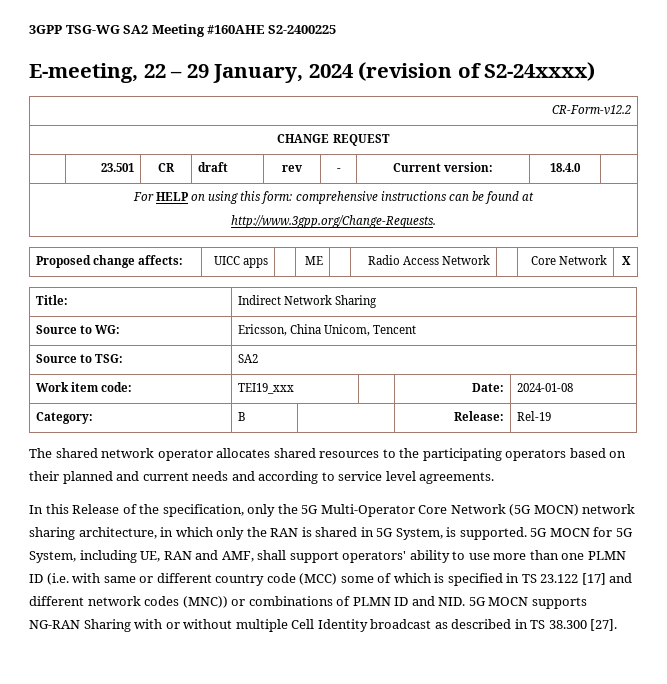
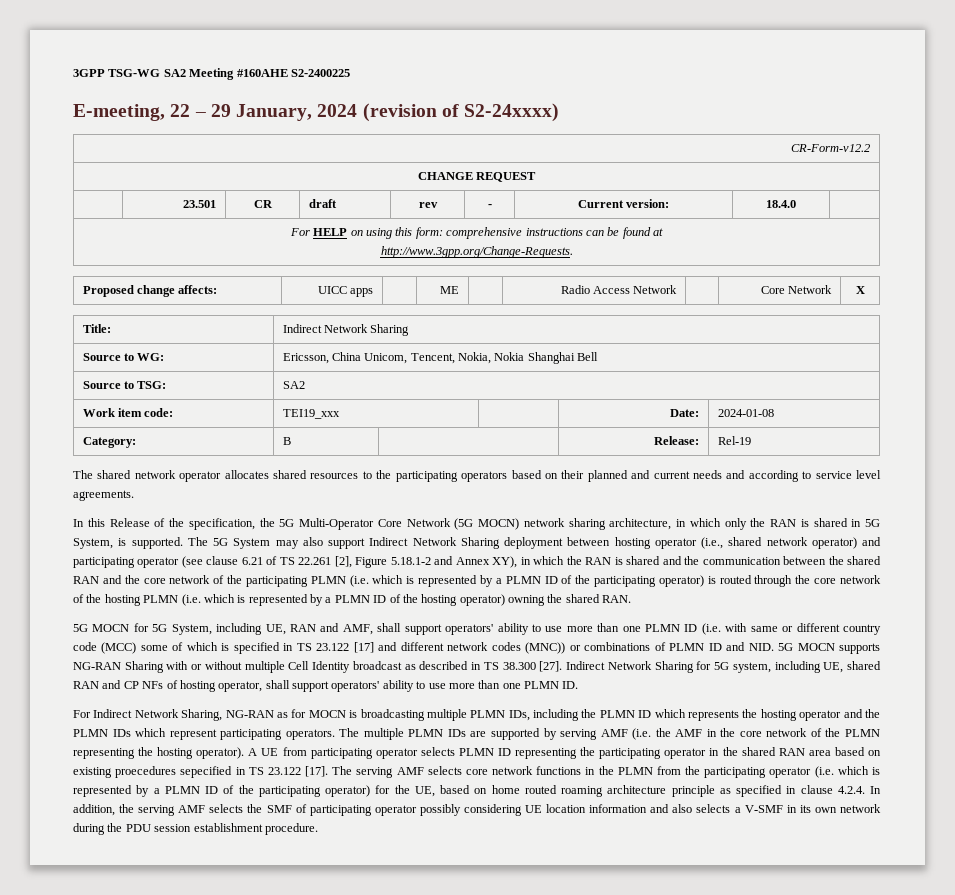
[372,325,416,334] Tencent -> [410,352,599,364] Tencent, Nokia, Nokia Shanghai Bell
[247,504,276,517] only -> (255, 524) none
(527, 533) none -> [187,537,881,549] [73,556,882,568] [73,575,881,587] [73,594,632,606] The 5G System may also support Indirect Network Sharing deployment between hosting operator (i.e., shared network operator) and participating operator (see clause 6.21 of TS 22.261 [2], Figure 5.18.1-2 and Annex XY), in which the RAN is shared and the communication between the shared RAN and the core network of the participating PLMN (i.e. which is represented by a PLMN ID of the participating operator) is routed through the core network of the hosting PLMN (i.e. which is represented by a PLMN ID of the hosting operator) owning the shared RAN. //
(618, 625) none -> [566,661,882,673] [73,680,579,692] [73,709,881,721] [73,728,880,740] [73,747,882,759] [73,766,880,778] [73,785,881,797] [73,804,881,816] [73,823,318,835] Indirect Network Sharing for 5G system, including UE, shared RAN and CP NFs of hosting operator, shall support operators' ability to use more than one PLMN ID. // For Indirect Network Sharing, NG-RAN as for MOCN is broadcasting multiple PLMN IDs, including the PLMN ID which represents the hosting operator and the PLMN IDs which represent participating operators. The multiple PLMN IDs are supported by serving AMF (i.e. the AMF in the core network of the PLMN representing the hosting operator). A UE from participating operator selects PLMN ID representing the participating operator in the shared RAN area based on existing proecedures sepecified in TS 23.122 [17]. The serving AMF selects core network functions in the PLMN from the participating operator (i.e. which is represented by a PLMN ID of the participating operator) for the UE, based on home routed roaming architecture principle as specified in clause 4.2.4. In addition, the serving AMF selects the SMF of participating operator possibly considering UE location information and also selects a V-SMF in its own network during the PDU session establishment procedure.

